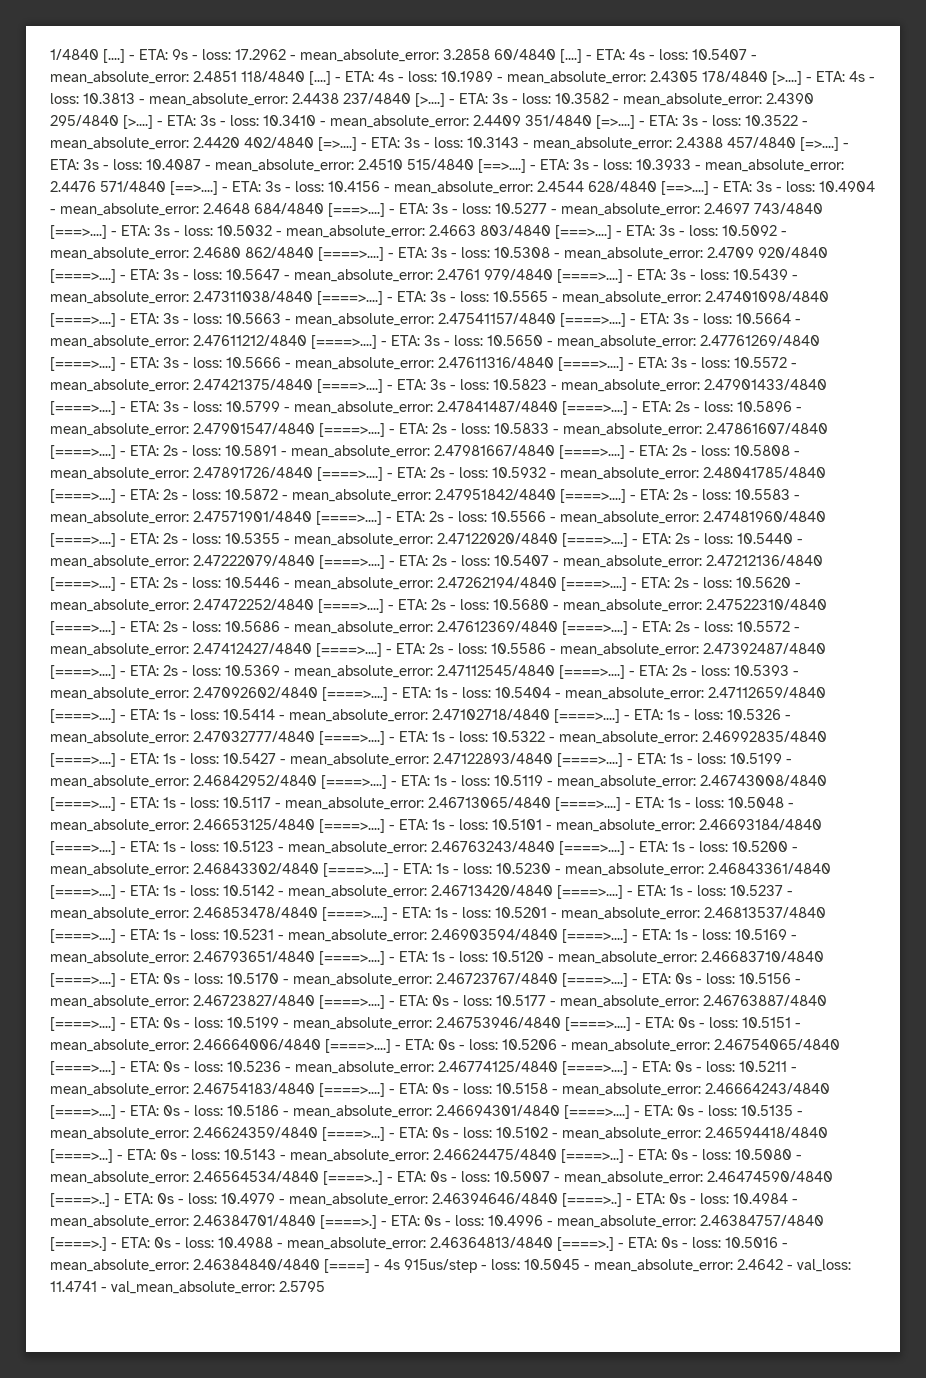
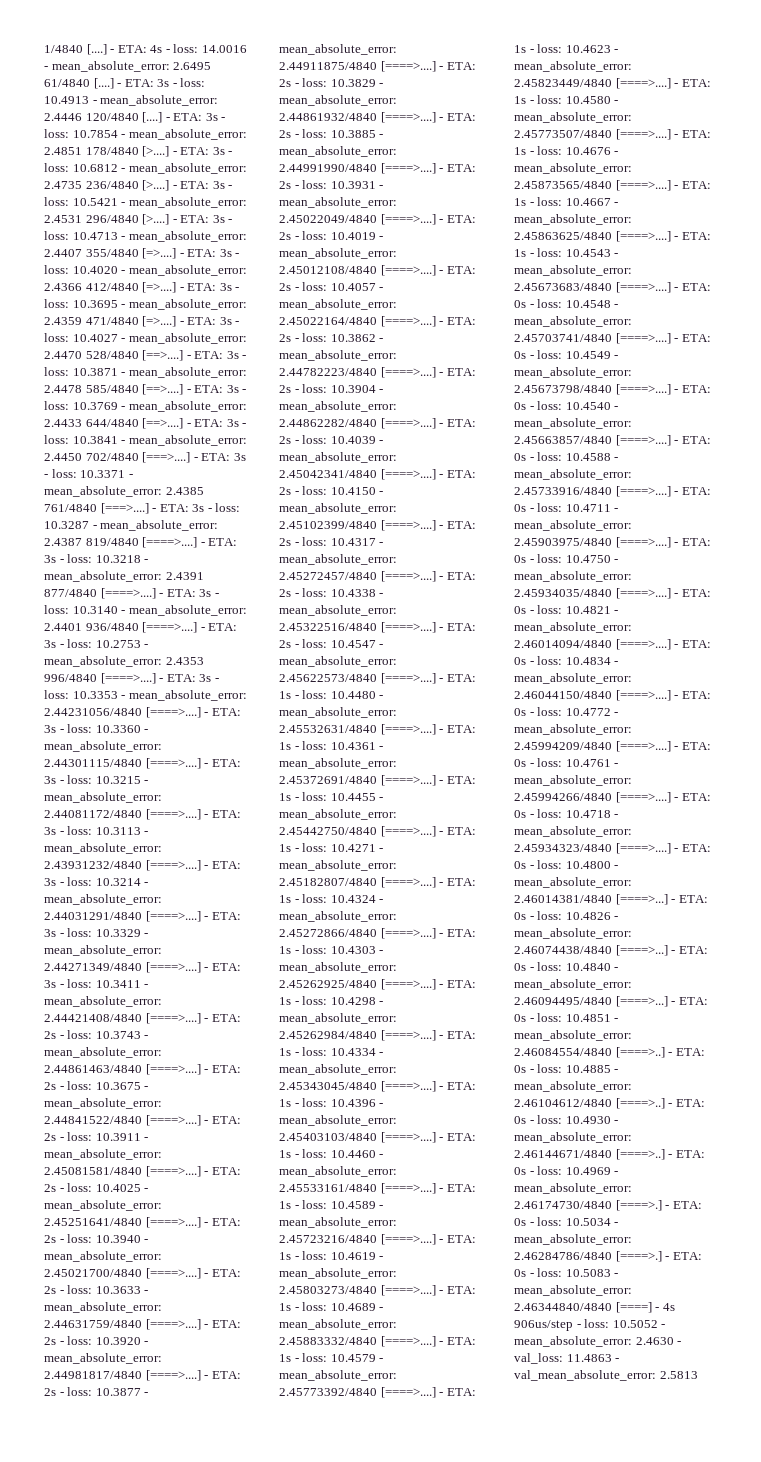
[172,49,757,63] [50,71,875,85] [50,93,814,107] [50,115,808,129] [50,137,849,151] [50,159,844,173] [50,181,875,195] [50,203,823,217] [50,225,787,239] [50,247,828,261] [50,269,798,283] [50,291,829,305] [50,313,801,327] [50,335,820,349] [50,357,797,371] [50,379,827,393] [50,401,802,415] [50,423,828,437] [50,445,800,459] [50,467,826,481] [50,489,800,503] [50,511,826,525] [50,533,803,547] [50,555,823,569] [50,577,801,591] [50,599,827,613] [50,621,800,635] [50,643,826,657] [50,665,799,679] [50,687,826,701] [50,709,791,723] [50,731,827,745] [50,753,792,767] [50,775,827,789] [50,797,794,811] [50,819,822,833] [50,841,798,855] [50,863,831,877] [50,885,793,899] [50,907,826,921] [50,929,797,943] [50,951,824,965] [50,973,801,987] [50,995,827,1009] [50,1017,801,1031] [50,1039,840,1053] [50,1061,797,1075] [50,1083,830,1097] [50,1105,803,1119] [50,1127,828,1141] [50,1149,802,1163] [50,1171,833,1185] [50,1193,798,1207] [50,1215,824,1229] [50,1237,788,1251] [50,1259,320,1272] 9s - loss: 17.2962 - mean_absolute_error: 3.2858 60/4840 [....] - ETA: 4s - loss: 10.5407 - mean_absolute_error: 2.4851 118/4840 [....] - ETA: 4s - loss: 10.1989 - mean_absolute_error: 2.4305 178/4840 [>....] - ETA: 4s - loss: 10.3813 - mean_absolute_error: 2.4438 237/4840 [>....] - ETA: 3s - loss: 10.3582 - mean_absolute_error: 2.4390 295/4840 [>....] - ETA: 3s - loss: 10.3410 - mean_absolute_error: 2.4409 351/4840 [=>....] - ETA: 3s - loss: 10.3522 - mean_absolute_error: 2.4420 402/4840 [=>....] - ETA: 3s - loss: 10.3143 - mean_absolute_error: 2.4388 457/4840 [=>....] - ETA: 3s - loss: 10.4087 - mean_absolute_error: 2.4510 515/4840 [==>....] - ETA: 3s - loss: 10.3933 - mean_absolute_error: 2.4476 571/4840 [==>....] - ETA: 3s - loss: 10.4156 - mean_absolute_error: 2.4544 628/4840 [==>....] - ETA: 3s - loss: 10.4904 - mean_absolute_error: 2.4648 684/4840 [===>....] - ETA: 3s - loss: 10.5277 - mean_absolute_error: 2.4697 743/4840 [===>....] - ETA: 3s - loss: 10.5032 - mean_absolute_error: 2.4663 803/4840 [===>....] - ETA: 3s - loss: 10.5092 - mean_absolute_error: 2.4680 862/4840 [====>....] - ETA: 3s - loss: 10.5308 - mean_absolute_error: 2.4709 920/4840 [====>....] - ETA: 3s - loss: 10.5647 - mean_absolute_error: 2.4761 979/4840 [====>....] - ETA: 3s - loss: 10.5439 - mean_absolute_error: 2.47311038/4840 [====>....] - ETA: 3s - loss: 10.5565 - mean_absolute_error: 2.47401098/4840 [====>....] - ETA: 3s - loss: 10.5663 - mean_absolute_error: 2.47541157/4840 [====>....] - ETA: 3s - loss: 10.5664 - mean_absolute_error: 2.47611212/4840 [====>....] - ETA: 3s - loss: 10.5650 - mean_absolute_error: 2.47761269/4840 [====>....] - ETA: 3s - loss: 10.5666 - mean_absolute_error: 2.47611316/4840 [====>....] - ETA: 3s - loss: 10.5572 - mean_absolute_error: 2.47421375/4840 [====>....] - ETA: 3s - loss: 10.5823 - mean_absolute_error: 2.47901433/4840 [====>....] - ETA: 3s - loss: 10.5799 - mean_absolute_error: 2.47841487/4840 [====>....] - ETA: 2s - loss: 10.5896 - mean_absolute_error: 2.47901547/4840 [====>....] - ETA: 2s - loss: 10.5833 - mean_absolute_error: 2.47861607/4840 [====>....] - ETA: 2s - loss: 10.5891 - mean_absolute_error: 2.47981667/4840 [====>....] - ETA: 2s - loss: 10.5808 - mean_absolute_error: 2.47891726/4840 [====>....] - ETA: 2s - loss: 10.5932 - mean_absolute_error: 2.48041785/4840 [====>....] - ETA: 2s - loss: 10.5872 - mean_absolute_error: 2.47951842/4840 [====>....] - ETA: 2s - loss: 10.5583 - mean_absolute_error: 2.47571901/4840 [====>....] - ETA: 2s - loss: 10.5566 - mean_absolute_error: 2.47481960/4840 [====>....] - ETA: 2s - loss: 10.5355 - mean_absolute_error: 2.47122020/4840 [====>....] - ETA: 2s - loss: 10.5440 - mean_absolute_error: 2.47222079/4840 [====>....] - ETA: 2s - loss: 10.5407 - mean_absolute_error: 2.47212136/4840 [====>....] - ETA: 2s - loss: 10.5446 - mean_absolute_error: 2.47262194/4840 [====>....] - ETA: 2s - loss: 10.5620 - mean_absolute_error: 2.47472252/4840 [====>....] - ETA: 2s - loss: 10.5680 - mean_absolute_error: 2.47522310/4840 [====>....] - ETA: 2s - loss: 10.5686 - mean_absolute_error: 2.47612369/4840 [====>....] - ETA: 2s - loss: 10.5572 - mean_absolute_error: 2.47412427/4840 [====>....] - ETA: 2s - loss: 10.5586 - mean_absolute_error: 2.47392487/4840 [====>....] - ETA: 2s - loss: 10.5369 - mean_absolute_error: 2.47112545/4840 [====>....] - ETA: 2s - loss: 10.5393 - mean_absolute_error: 2.47092602/4840 [====>....] - ETA: 1s - loss: 10.5404 - mean_absolute_error: 2.47112659/4840 [====>....] - ETA: 1s - loss: 10.5414 - mean_absolute_error: 2.47102718/4840 [====>....] - ETA: 1s - loss: 10.5326 - mean_absolute_error: 2.47032777/4840 [====>....] - ETA: 1s - loss: 10.5322 - mean_absolute_error: 2.46992835/4840 [====>....] - ETA: 1s - loss: 10.5427 - mean_absolute_error: 2.47122893/4840 [====>....] - ETA: 1s - loss: 10.5199 - mean_absolute_error: 2.46842952/4840 [====>....] - ETA: 1s - loss: 10.5119 - mean_absolute_error: 2.46743008/4840 [====>....] - ETA: 1s - loss: 10.5117 - mean_absolute_error: 2.46713065/4840 [====>....] - ETA: 1s - loss: 10.5048 - mean_absolute_error: 2.46653125/4840 [====>....] - ETA: 1s - loss: 10.5101 - mean_absolute_error: 2.46693184/4840 [====>....] - ETA: 1s - loss: 10.5123 - mean_absolute_error: 2.46763243/4840 [====>....] - ETA: 1s - loss: 10.5200 - mean_absolute_error: 2.46843302/4840 [====>....] - ETA: 1s - loss: 10.5230 - mean_absolute_error: 2.46843361/4840 [====>....] - ETA: 1s - loss: 10.5142 - mean_absolute_error: 2.46713420/4840 [====>....] - ETA: 1s - loss: 10.5237 - mean_absolute_error: 2.46853478/4840 [====>....] - ETA: 1s - loss: 10.5201 - mean_absolute_error: 2.46813537/4840 [====>....] - ETA: 1s - loss: 10.5231 - mean_absolute_error: 2.46903594/4840 [====>....] - ETA: 1s - loss: 10.5169 - mean_absolute_error: 2.46793651/4840 [====>....] - ETA: 1s - loss: 10.5120 - mean_absolute_error: 2.46683710/4840 [====>....] - ETA: 0s - loss: 10.5170 - mean_absolute_error: 2.46723767/4840 [====>....] - ETA: 0s - loss: 10.5156 - mean_absolute_error: 2.46723827/4840 [====>....] - ETA: 0s - loss: 10.5177 - mean_absolute_error: 2.46763887/4840 [====>....] - ETA: 0s - loss: 10.5199 - mean_absolute_error: 2.46753946/4840 [====>....] - ETA: 0s - loss: 10.5151 - mean_absolute_error: 2.46664006/4840 [====>....] - ETA: 0s - loss: 10.5206 - mean_absolute_error: 2.46754065/4840 [====>....] - ETA: 0s - loss: 10.5236 - mean_absolute_error: 2.46774125/4840 [====>....] - ETA: 0s - loss: 10.5211 - mean_absolute_error: 2.46754183/4840 [====>....] - ETA: 0s - loss: 10.5158 - mean_absolute_error: 2.46664243/4840 [====>....] - ETA: 0s - loss: 10.5186 - mean_absolute_error: 2.46694301/4840 [====>....] - ETA: 0s - loss: 10.5135 - mean_absolute_error: 2.46624359/4840 [====>...] - ETA: 0s - loss: 10.5102 - mean_absolute_error: 2.46594418/4840 [====>...] - ETA: 0s - loss: 10.5143 - mean_absolute_error: 2.46624475/4840 [====>...] - ETA: 0s - loss: 10.5080 - mean_absolute_error: 2.46564534/4840 [====>..] - ETA: 0s - loss: 10.5007 - mean_absolute_error: 2.46474590/4840 [====>..] - ETA: 0s - loss: 10.4979 - mean_absolute_error: 2.46394646/4840 [====>..] - ETA: 0s - loss: 10.4984 - mean_absolute_error: 2.46384701/4840 [====>.] - ETA: 0s - loss: 10.4996 - mean_absolute_error: 2.46384757/4840 [====>.] - ETA: 0s - loss: 10.4988 - mean_absolute_error: 2.46364813/4840 [====>.] - ETA: 0s - loss: 10.5016 - mean_absolute_error: 2.46384840/4840 -> [150,44,247,53] [44,61,212,72] [44,78,206,89] [44,95,219,106] [44,112,226,123] [44,129,247,140] [44,146,233,157] [44,163,247,174] [44,180,233,191] [44,197,247,208] [44,214,233,225] [44,231,247,242] [44,248,240,259] [44,265,247,276] [44,282,240,293] [44,299,247,310] [44,316,240,327] [44,333,247,344] [44,350,247,361] [44,367,247,378] [44,384,247,395] [44,401,247,412] [44,418,247,429] [44,435,247,446] [44,452,246,463] [44,469,133,478] [44,486,204,497] [44,503,241,514] [44,520,219,531] [44,537,238,548] [44,554,149,563] [44,571,204,582] [44,588,219,599] [44,605,247,616] [44,622,238,633] [44,639,149,648] [44,656,204,667] [44,673,219,684] [44,690,247,701] [44,707,241,718] [44,724,149,733] [44,741,162,752] [44,758,241,769] [44,775,149,784] [44,792,162,803] [44,809,241,820] [44,826,149,835] [44,843,162,854] [44,860,241,871] [44,877,149,886] [44,894,162,905] [44,911,241,922] [44,928,149,937] [44,945,162,956] [44,962,241,973] [44,979,149,988] [44,996,162,1007] [44,1013,241,1024] [44,1030,149,1039] [44,1047,162,1058] [44,1064,241,1075] [44,1081,149,1090] [44,1098,162,1109] [44,1115,241,1126] [44,1132,149,1141] [44,1149,162,1160] [44,1166,241,1177] [44,1183,149,1192] [44,1200,162,1211] [44,1217,241,1228] [44,1234,149,1243] [44,1251,162,1262] [44,1268,241,1279] [44,1285,149,1294] [44,1302,162,1313] [44,1319,241,1330] [44,1336,149,1345] [44,1353,162,1364] [44,1370,241,1381] [44,1387,149,1396] [279,44,397,55] [279,61,476,72] [279,78,384,87] [279,95,397,106] [279,112,476,123] [279,129,384,138] [279,146,397,157] [279,163,476,174] [279,180,384,189] [279,197,397,208] [279,214,476,225] [279,231,384,240] [279,248,397,259] [279,265,476,276] [279,282,384,291] [279,299,397,310] [279,316,476,327] [279,333,384,342] [279,350,397,361] [279,367,476,378] [279,384,384,393] [279,401,397,412] [279,418,476,429] [279,435,384,444] [279,452,397,463] [279,469,476,480] [279,486,384,495] [279,503,397,514] [279,520,476,531] [279,537,384,546] [279,554,397,565] [279,571,476,582] [279,588,384,597] [279,605,397,616] [279,622,476,633] [279,639,384,648] [279,656,397,667] [279,673,476,684] [279,690,384,699] [279,707,397,718] [279,724,476,735] [279,741,384,750] [279,758,397,769] [279,775,476,786] [279,792,384,801] [279,809,397,820] [279,826,476,837] [279,843,384,852] [279,860,397,871] [279,877,476,888] [279,894,384,903] [279,911,397,922] [279,928,476,939] [279,945,384,954] [279,962,397,973] [279,979,476,990] [279,996,384,1005] [279,1013,397,1024] [279,1030,476,1041] [279,1047,384,1056] [279,1064,397,1075] [279,1081,476,1092] [279,1098,384,1107] [279,1115,397,1126] [279,1132,476,1143] [279,1149,384,1158] [279,1166,397,1177] [279,1183,476,1194] [279,1200,384,1209] [279,1217,397,1228] [279,1234,476,1245] [279,1251,384,1260] [279,1268,397,1279] [279,1285,476,1296] [279,1302,384,1311] [279,1319,397,1330] [279,1336,476,1347] [279,1353,384,1362] [279,1370,397,1381] [279,1387,476,1398] [514,44,619,53] [514,61,632,72] [514,78,711,89] [514,95,619,104] [514,112,632,123] [514,129,711,140] [514,146,619,155] [514,163,632,174] [514,180,711,191] [514,197,619,206] [514,214,632,225] [514,231,711,242] [514,248,619,257] [514,265,632,276] [514,282,711,293] [514,299,619,308] [514,316,632,327] [514,333,711,344] [514,350,619,359] [514,367,632,378] [514,384,711,395] [514,401,619,410] [514,418,632,429] [514,435,711,446] [514,452,619,461] [514,469,632,480] [514,486,711,497] [514,503,619,512] [514,520,632,531] [514,537,711,548] [514,554,619,563] [514,571,632,582] [514,588,711,599] [514,605,619,614] [514,622,632,633] [514,639,711,650] [514,656,619,665] [514,673,632,684] [514,690,711,701] [514,707,619,716] [514,724,632,735] [514,741,711,752] [514,758,619,767] [514,775,632,786] [514,792,711,803] [514,809,619,818] [514,826,632,837] [514,843,711,854] [514,860,619,869] [514,877,632,888] [514,894,708,905] [514,911,619,920] [514,928,632,939] [514,945,708,956] [514,962,619,971] [514,979,632,990] [514,996,708,1007] [514,1013,619,1022] [514,1030,632,1041] [514,1047,705,1058] [514,1064,619,1073] [514,1081,632,1092] [514,1098,705,1109] [514,1115,619,1124] [514,1132,632,1143] [514,1149,705,1160] [514,1166,619,1175] [514,1183,632,1194] [514,1200,702,1211] [514,1217,619,1226] [514,1234,632,1245] [514,1251,702,1262] [514,1268,619,1277] [514,1285,632,1296] [514,1303,612,1311] 4s - loss: 14.0016 - mean_absolute_error: 2.6495 61/4840 [....] - ETA: 3s - loss: 10.4913 - mean_absolute_error: 2.4446 120/4840 [....] - ETA: 3s - loss: 10.7854 - mean_absolute_error: 2.4851 178/4840 [>....] - ETA: 3s - loss: 10.6812 - mean_absolute_error: 2.4735 236/4840 [>....] - ETA: 3s - loss: 10.5421 - mean_absolute_error: 2.4531 296/4840 [>....] - ETA: 3s - loss: 10.4713 - mean_absolute_error: 2.4407 355/4840 [=>....] - ETA: 3s - loss: 10.4020 - mean_absolute_error: 2.4366 412/4840 [=>....] - ETA: 3s - loss: 10.3695 - mean_absolute_error: 2.4359 471/4840 [=>....] - ETA: 3s - loss: 10.4027 - mean_absolute_error: 2.4470 528/4840 [==>....] - ETA: 3s - loss: 10.3871 - mean_absolute_error: 2.4478 585/4840 [==>....] - ETA: 3s - loss: 10.3769 - mean_absolute_error: 2.4433 644/4840 [==>....] - ETA: 3s - loss: 10.3841 - mean_absolute_error: 2.4450 702/4840 [===>....] - ETA: 3s - loss: 10.3371 - mean_absolute_error: 2.4385 761/4840 [===>....] - ETA: 3s - loss: 10.3287 - mean_absolute_error: 2.4387 819/4840 [====>....] - ETA: 3s - loss: 10.3218 - mean_absolute_error: 2.4391 877/4840 [====>....] - ETA: 3s - loss: 10.3140 - mean_absolute_error: 2.4401 936/4840 [====>....] - ETA: 3s - loss: 10.2753 - mean_absolute_error: 2.4353 996/4840 [====>....] - ETA: 3s - loss: 10.3353 - mean_absolute_error: 2.44231056/4840 [====>....] - ETA: 3s - loss: 10.3360 - mean_absolute_error: 2.44301115/4840 [====>....] - ETA: 3s - loss: 10.3215 - mean_absolute_error: 2.44081172/4840 [====>....] - ETA: 3s - loss: 10.3113 - mean_absolute_error: 2.43931232/4840 [====>....] - ETA: 3s - loss: 10.3214 - mean_absolute_error: 2.44031291/4840 [====>....] - ETA: 3s - loss: 10.3329 - mean_absolute_error: 2.44271349/4840 [====>....] - ETA: 3s - loss: 10.3411 - mean_absolute_error: 2.44421408/4840 [====>....] - ETA: 2s - loss: 10.3743 - mean_absolute_error: 2.44861463/4840 [====>....] - ETA: 2s - loss: 10.3675 - mean_absolute_error: 2.44841522/4840 [====>....] - ETA: 2s - loss: 10.3911 - mean_absolute_error: 2.45081581/4840 [====>....] - ETA: 2s - loss: 10.4025 - mean_absolute_error: 2.45251641/4840 [====>....] - ETA: 2s - loss: 10.3940 - mean_absolute_error: 2.45021700/4840 [====>....] - ETA: 2s - loss: 10.3633 - mean_absolute_error: 2.44631759/4840 [====>....] - ETA: 2s - loss: 10.3920 - mean_absolute_error: 2.44981817/4840 [====>....] - ETA: 2s - loss: 10.3877 - mean_absolute_error: 2.44911875/4840 [====>....] - ETA: 2s - loss: 10.3829 - mean_absolute_error: 2.44861932/4840 [====>....] - ETA: 2s - loss: 10.3885 - mean_absolute_error: 2.44991990/4840 [====>....] - ETA: 2s - loss: 10.3931 - mean_absolute_error: 2.45022049/4840 [====>....] - ETA: 2s - loss: 10.4019 - mean_absolute_error: 2.45012108/4840 [====>....] - ETA: 2s - loss: 10.4057 - mean_absolute_error: 2.45022164/4840 [====>....] - ETA: 2s - loss: 10.3862 - mean_absolute_error: 2.44782223/4840 [====>....] - ETA: 2s - loss: 10.3904 - mean_absolute_error: 2.44862282/4840 [====>....] - ETA: 2s - loss: 10.4039 - mean_absolute_error: 2.45042341/4840 [====>....] - ETA: 2s - loss: 10.4150 - mean_absolute_error: 2.45102399/4840 [====>....] - ETA: 2s - loss: 10.4317 - mean_absolute_error: 2.45272457/4840 [====>....] - ETA: 2s - loss: 10.4338 - mean_absolute_error: 2.45322516/4840 [====>....] - ETA: 2s - loss: 10.4547 - mean_absolute_error: 2.45622573/4840 [====>....] - ETA: 1s - loss: 10.4480 - mean_absolute_error: 2.45532631/4840 [====>....] - ETA: 1s - loss: 10.4361 - mean_absolute_error: 2.45372691/4840 [====>....] - ETA: 1s - loss: 10.4455 - mean_absolute_error: 2.45442750/4840 [====>....] - ETA: 1s - loss: 10.4271 - mean_absolute_error: 2.45182807/4840 [====>....] - ETA: 1s - loss: 10.4324 - mean_absolute_error: 2.45272866/4840 [====>....] - ETA: 1s - loss: 10.4303 - mean_absolute_error: 2.45262925/4840 [====>....] - ETA: 1s - loss: 10.4298 - mean_absolute_error: 2.45262984/4840 [====>....] - ETA: 1s - loss: 10.4334 - mean_absolute_error: 2.45343045/4840 [====>....] - ETA: 1s - loss: 10.4396 - mean_absolute_error: 2.45403103/4840 [====>....] - ETA: 1s - loss: 10.4460 - mean_absolute_error: 2.45533161/4840 [====>....] - ETA: 1s - loss: 10.4589 - mean_absolute_error: 2.45723216/4840 [====>....] - ETA: 1s - loss: 10.4619 - mean_absolute_error: 2.45803273/4840 [====>....] - ETA: 1s - loss: 10.4689 - mean_absolute_error: 2.45883332/4840 [====>....] - ETA: 1s - loss: 10.4579 - mean_absolute_error: 2.45773392/4840 [====>....] - ETA: 1s - loss: 10.4623 - mean_absolute_error: 2.45823449/4840 [====>....] - ETA: 1s - loss: 10.4580 - mean_absolute_error: 2.45773507/4840 [====>....] - ETA: 1s - loss: 10.4676 - mean_absolute_error: 2.45873565/4840 [====>....] - ETA: 1s - loss: 10.4667 - mean_absolute_error: 2.45863625/4840 [====>....] - ETA: 1s - loss: 10.4543 - mean_absolute_error: 2.45673683/4840 [====>....] - ETA: 0s - loss: 10.4548 - mean_absolute_error: 2.45703741/4840 [====>....] - ETA: 0s - loss: 10.4549 - mean_absolute_error: 2.45673798/4840 [====>....] - ETA: 0s - loss: 10.4540 - mean_absolute_error: 2.45663857/4840 [====>....] - ETA: 0s - loss: 10.4588 - mean_absolute_error: 2.45733916/4840 [====>....] - ETA: 0s - loss: 10.4711 - mean_absolute_error: 2.45903975/4840 [====>....] - ETA: 0s - loss: 10.4750 - mean_absolute_error: 2.45934035/4840 [====>....] - ETA: 0s - loss: 10.4821 - mean_absolute_error: 2.46014094/4840 [====>....] - ETA: 0s - loss: 10.4834 - mean_absolute_error: 2.46044150/4840 [====>....] - ETA: 0s - loss: 10.4772 - mean_absolute_error: 2.45994209/4840 [====>....] - ETA: 0s - loss: 10.4761 - mean_absolute_error: 2.45994266/4840 [====>....] - ETA: 0s - loss: 10.4718 - mean_absolute_error: 2.45934323/4840 [====>....] - ETA: 0s - loss: 10.4800 - mean_absolute_error: 2.46014381/4840 [====>...] - ETA: 0s - loss: 10.4826 - mean_absolute_error: 2.46074438/4840 [====>...] - ETA: 0s - loss: 10.4840 - mean_absolute_error: 2.46094495/4840 [====>...] - ETA: 0s - loss: 10.4851 - mean_absolute_error: 2.46084554/4840 [====>..] - ETA: 0s - loss: 10.4885 - mean_absolute_error: 2.46104612/4840 [====>..] - ETA: 0s - loss: 10.4930 - mean_absolute_error: 2.46144671/4840 [====>..] - ETA: 0s - loss: 10.4969 - mean_absolute_error: 2.46174730/4840 [====>.] - ETA: 0s - loss: 10.5034 - mean_absolute_error: 2.46284786/4840 [====>.] - ETA: 0s - loss: 10.5083 - mean_absolute_error: 2.46344840/4840
[404,1259,783,1273] 915us/step - loss: 10.5045 - mean_absolute_error: 2.4642 -> [514,1319,666,1331] [514,1336,674,1347] 906us/step - loss: 10.5052 - mean_absolute_error: 2.4630
[50,1281,97,1292] 11.4741 -> [566,1354,612,1362] 11.4863
[279,1281,325,1292] 2.5795 -> [659,1371,698,1379] 2.5813

